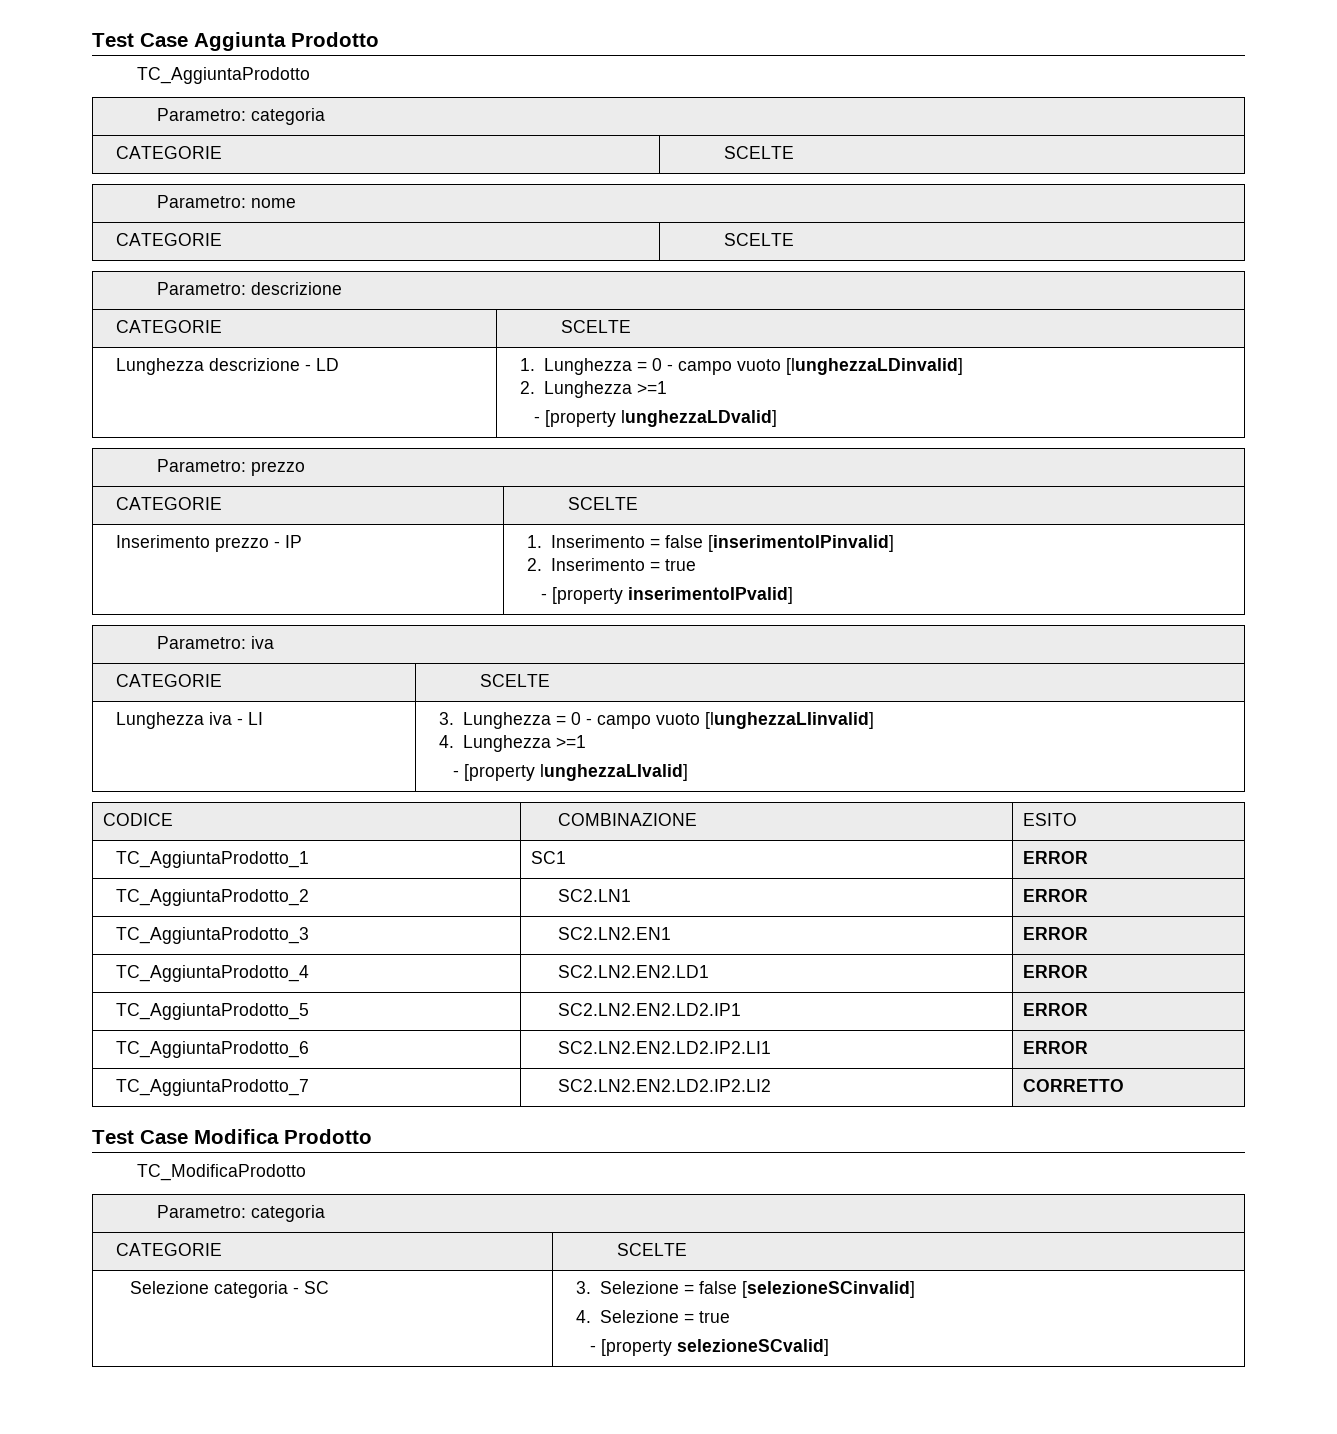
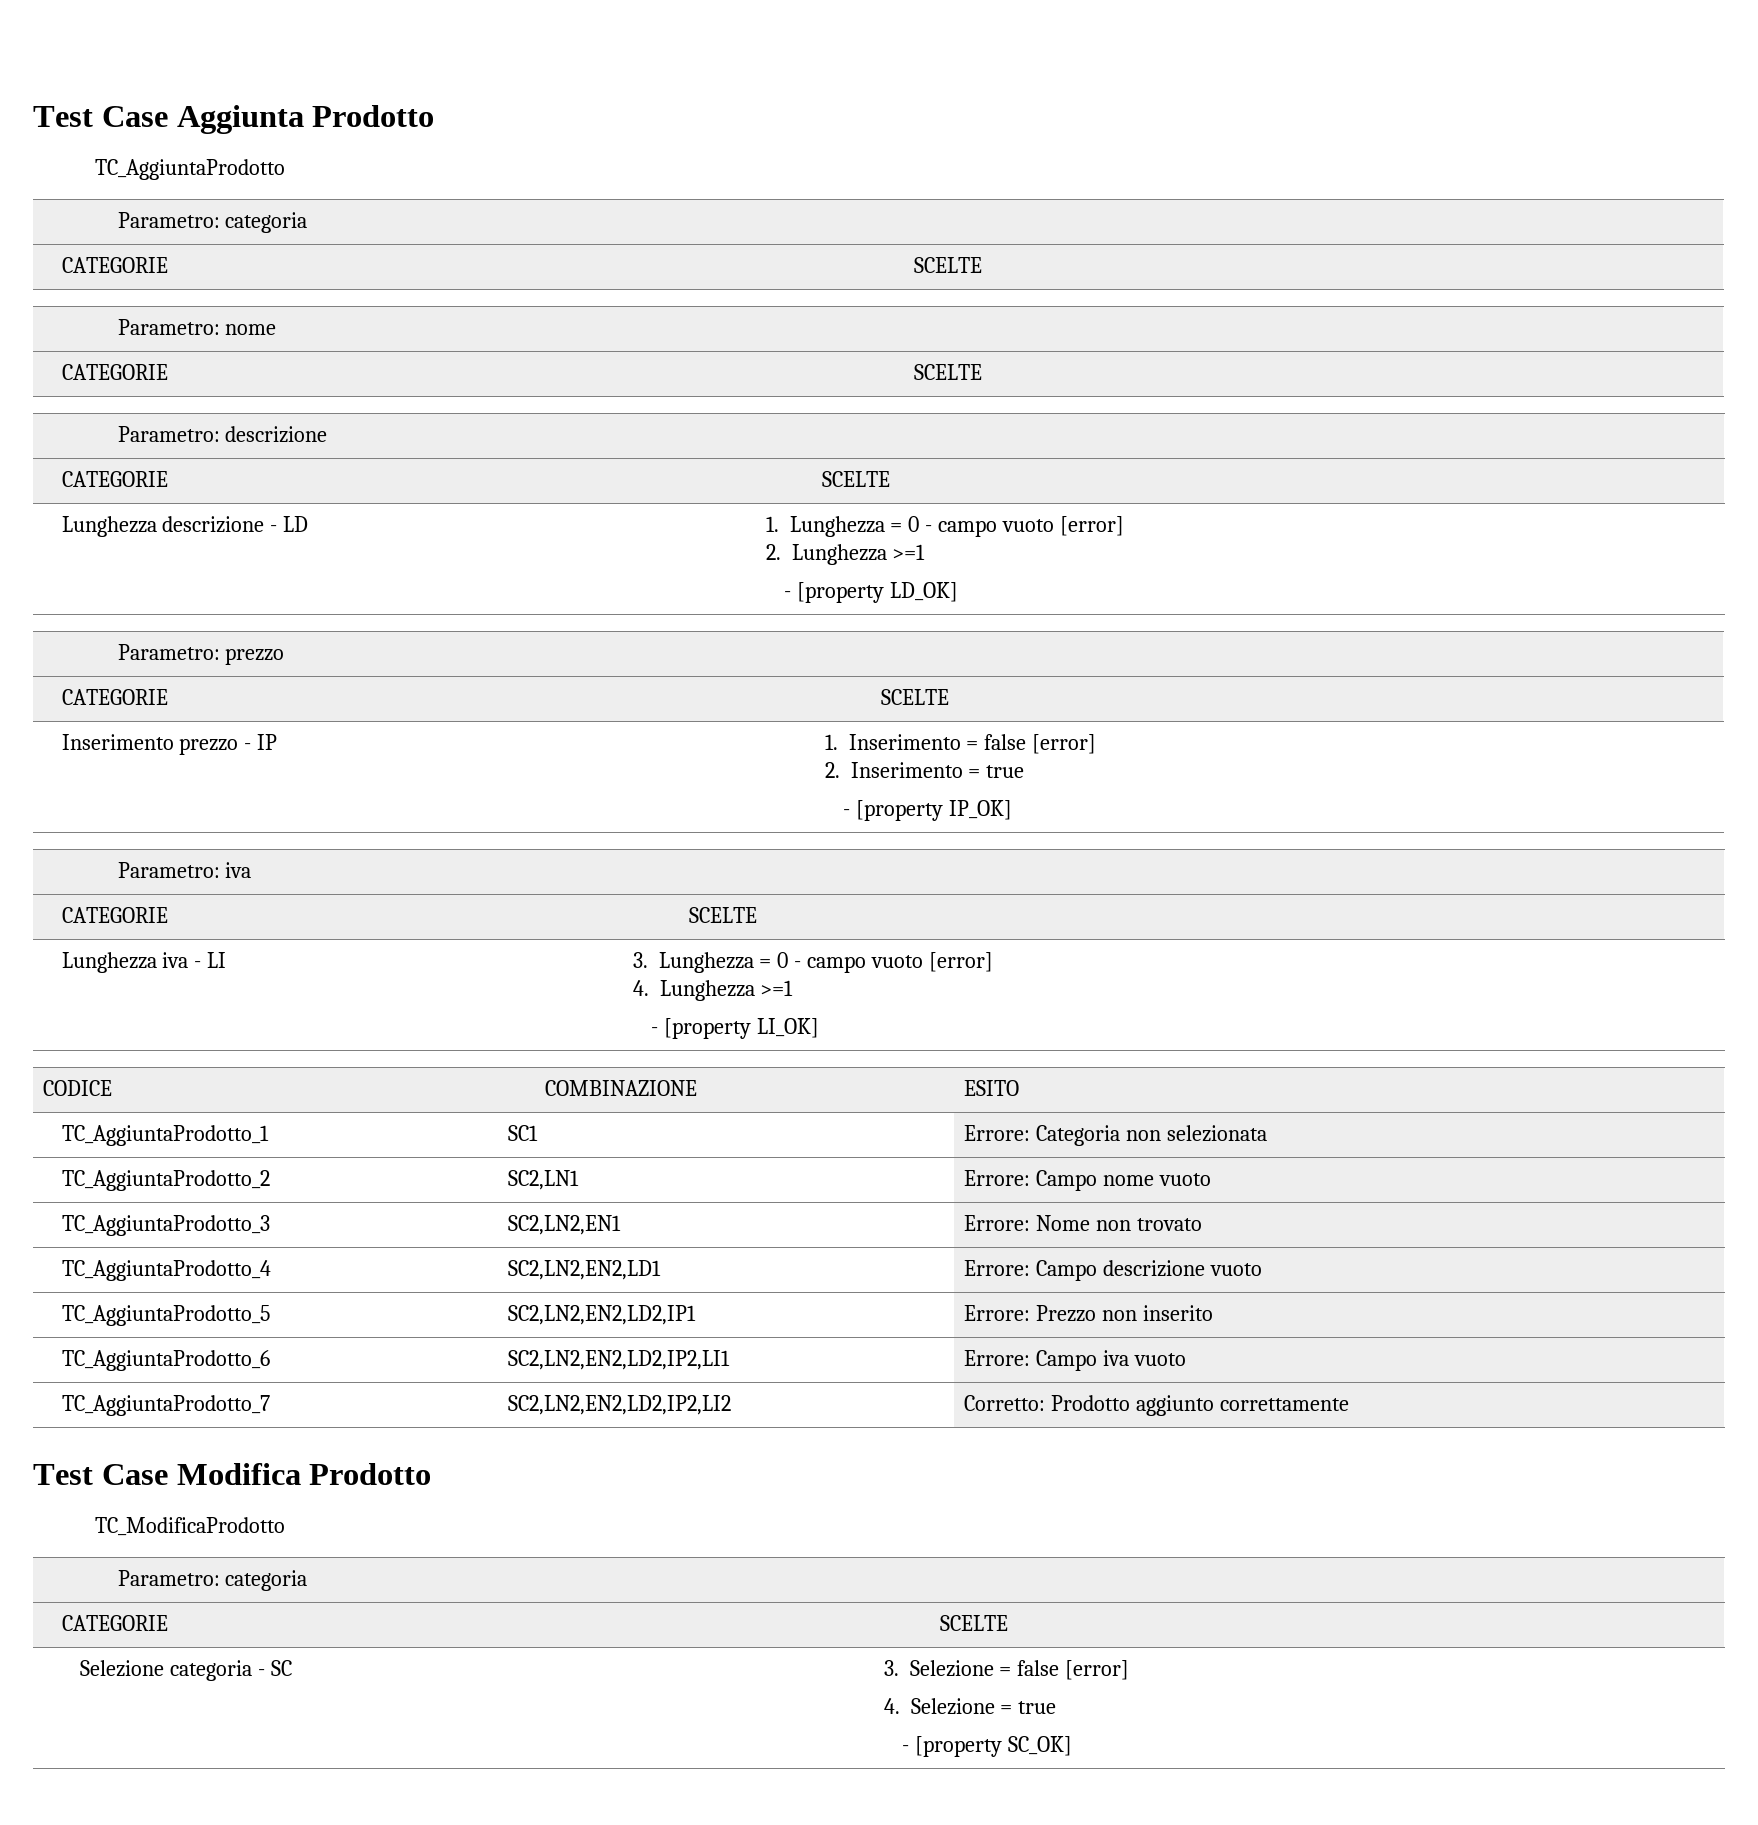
[786,358,964,375] [lunghezzaLDinvalid] -> [1060,516,1125,536] [error]
[620,410,777,427] lunghezzaLDvalid] -> [890,582,959,602] LD_OK]
[708,535,895,552] [inserimentoIPinvalid] -> [1032,734,1097,754] [error]
[627,587,793,604] inserimentoIPvalid] -> [949,800,1013,820] IP_OK]
[705,712,875,729] [lunghezzaLIinvalid] -> [929,952,994,972] [error]
[539,764,688,781] lunghezzaLIvalid] -> [757,1018,820,1038] LI_OK]
[1022,851,1088,864] [116,889,310,906] [557,889,631,902] [1022,889,1088,902] [116,927,310,944] [557,927,671,940] [1022,927,1088,940] [116,965,310,982] [557,965,709,978] [1022,965,1088,978] [116,1003,310,1020] [557,1003,741,1016] [1022,1003,1088,1016] [116,1041,310,1058] [557,1041,771,1054] [1022,1041,1088,1054] [116,1079,310,1096] [557,1079,771,1092] [1022,1079,1124,1092] ERROR // TC_AggiuntaProdotto_2 | SC2.LN1 | ERROR // TC_AggiuntaProdotto_3 | SC2.LN2.EN1 | ERROR // TC_AggiuntaProdotto_4 | SC2.LN2.EN2.LD1 | ERROR // TC_AggiuntaProdotto_5 | SC2.LN2.EN2.LD2.IP1 | ERROR // TC_AggiuntaProdotto_6 | SC2.LN2.EN2.LD2.IP2.LI1 | ERROR // TC_AggiuntaProdotto_7 | SC2.LN2.EN2.LD2.IP2.LI2 | CORRETTO -> [963,1125,1267,1146] [61,1170,270,1191] [507,1170,579,1190] [963,1170,1211,1191] [61,1215,270,1236] [507,1215,621,1235] [963,1215,1202,1231] [61,1260,271,1281] [507,1260,661,1280] [963,1260,1262,1281] [61,1305,270,1326] [507,1305,696,1325] [963,1305,1213,1322] [61,1350,270,1371] [507,1350,730,1370] [963,1350,1186,1371] [61,1395,270,1416] [507,1395,731,1415] [963,1395,1349,1416] Errore: Categoria non selezionata // TC_AggiuntaProdotto_2 | SC2,LN1 | Errore: Campo nome vuoto // TC_AggiuntaProdotto_3 | SC2,LN2,EN1 | Errore: Nome non trovato // TC_AggiuntaProdotto_4 | SC2,LN2,EN2,LD1 | Errore: Campo descrizione vuoto // TC_AggiuntaProdotto_5 | SC2,LN2,EN2,LD2,IP1 | Errore: Prezzo non inserito // TC_AggiuntaProdotto_6 | SC2,LN2,EN2,LD2,IP2,LI1 | Errore: Campo iva vuoto // TC_AggiuntaProdotto_7 | SC2,LN2,EN2,LD2,IP2,LI2 | Corretto: Prodotto aggiunto correttamente
[742,1281,916,1298] [selezioneSCinvalid] -> [1065,1660,1130,1680] [error]
[676,1339,829,1356] selezioneSCvalid] -> [1008,1736,1073,1756] SC_OK]

